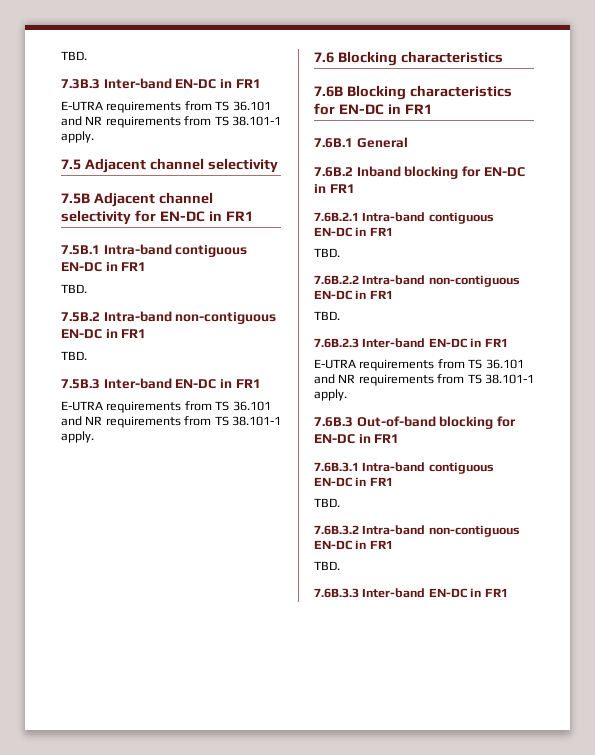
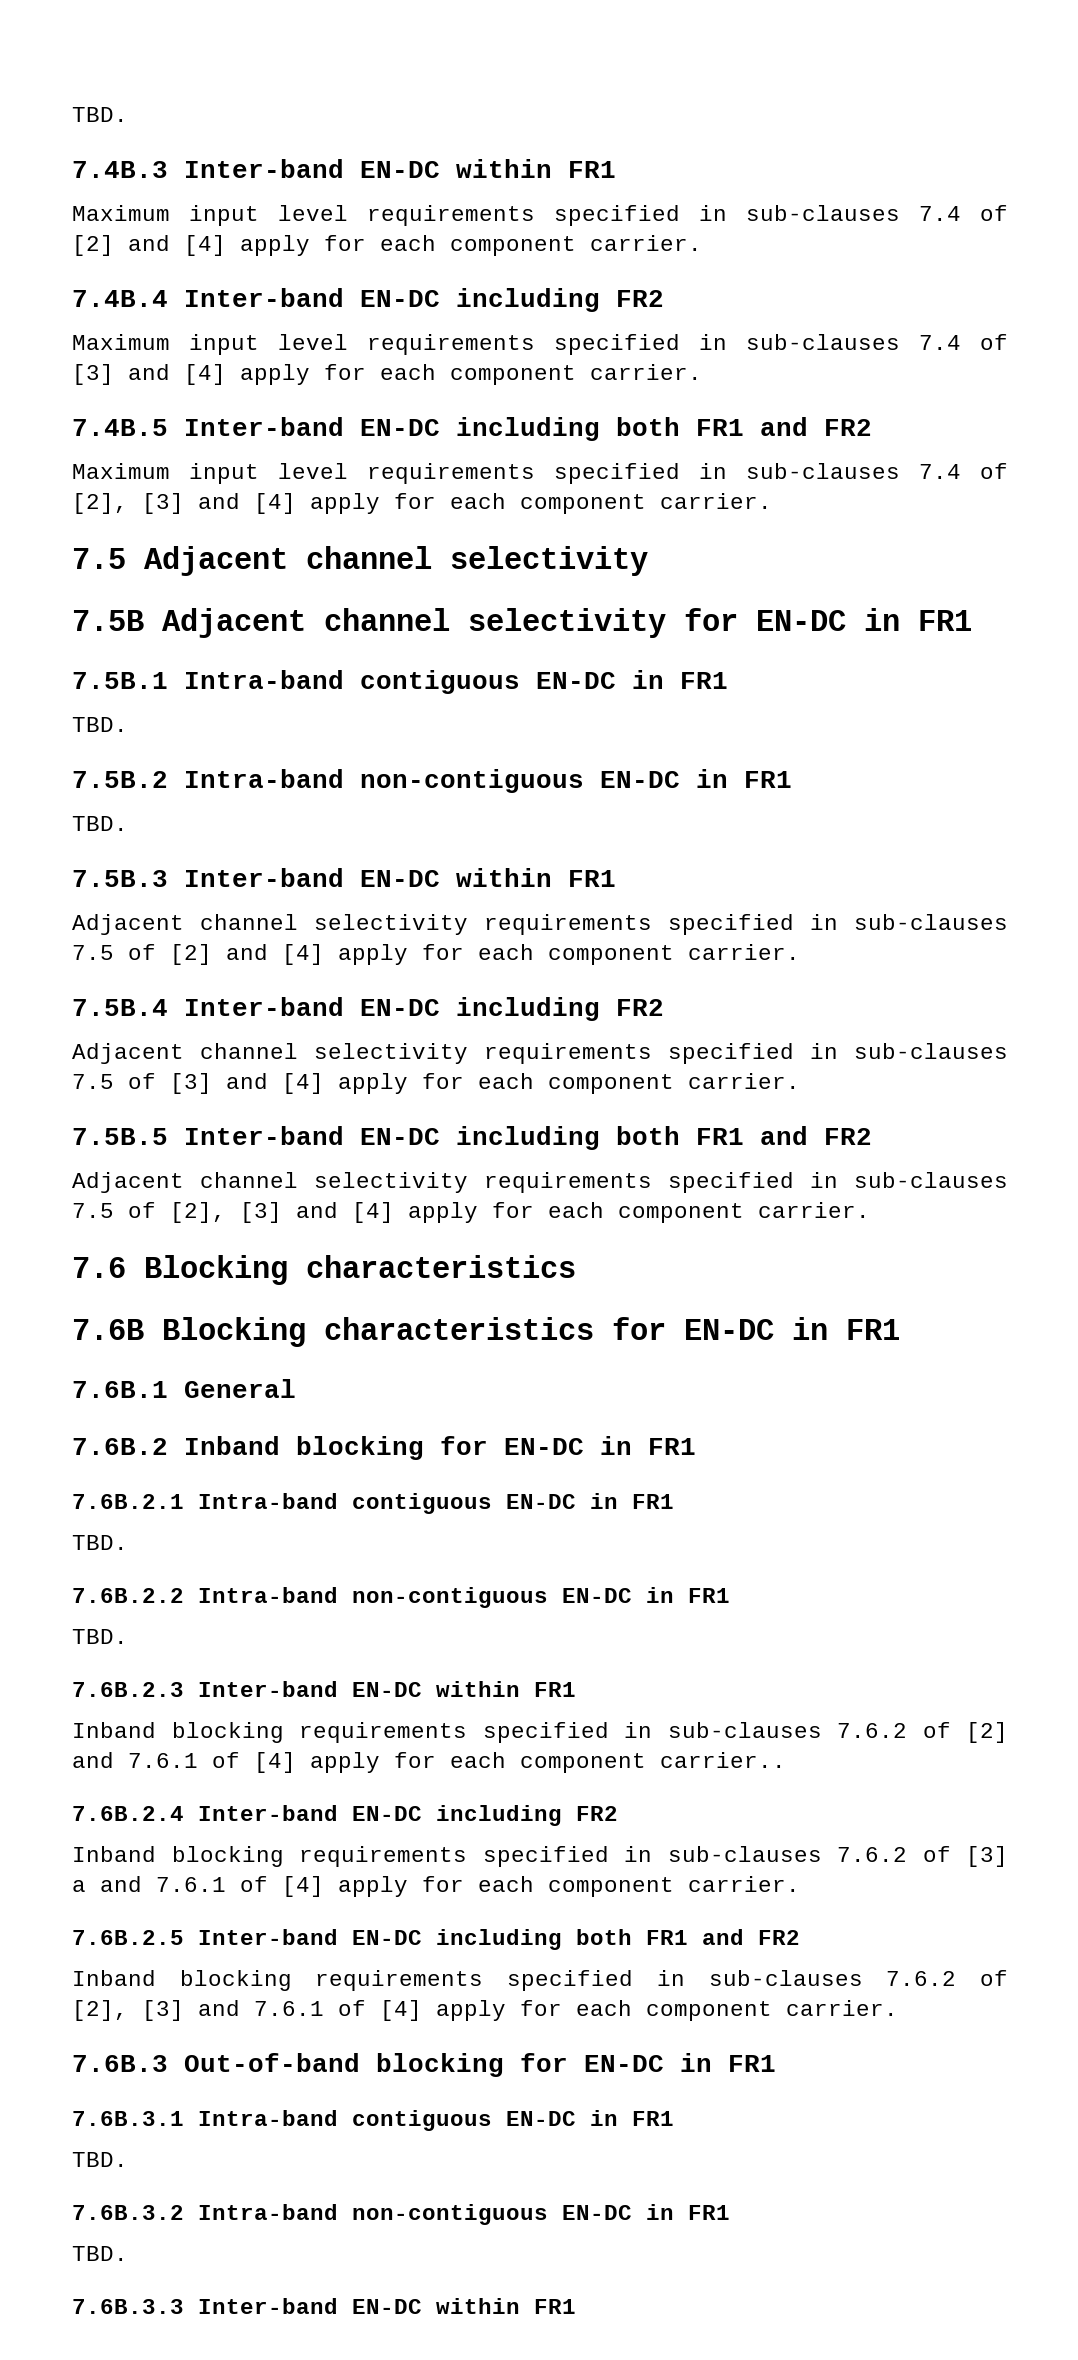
[61,51,87,60] [61,78,261,89] [61,101,271,113] [61,116,281,128] [61,131,94,143] TBD. // 7.3B.3 Inter-band EN-DC in FR1 // E-UTRA requirements from TS 36.101 and NR requirements from TS 38.101-1 apply. -> [72,107,128,122] [72,159,616,178] [72,205,1008,226] [72,235,702,256] [72,288,664,312] [72,334,1008,355] [72,364,702,385] [72,417,872,441] [72,463,1008,484] [72,493,772,514] TBD. // 7.4B.3 Inter-band EN-DC within FR1 // Maximum input level requirements specified in sub-clauses 7.4 of [2] and [4] apply for each component carrier. // 7.4B.4 Inter-band EN-DC including FR2 // Maximum input level requirements specified in sub-clauses 7.4 of [3] and [4] apply for each component carrier. // 7.4B.5 Inter-band EN-DC including both FR1 and FR2 // Maximum input level requirements specified in sub-clauses 7.4 of [2], [3] and [4] apply for each component carrier.
[219,379,261,388] [61,401,271,413] [61,416,281,428] [61,431,94,443] in FR1 // E-UTRA requirements from TS 36.101 and NR requirements from TS 38.101-1 apply. -> [456,868,616,887] [72,914,1008,935] [72,944,800,965] [72,997,664,1021] [72,1043,1008,1064] [72,1073,800,1094] [72,1126,872,1150] [72,1172,1008,1193] [72,1202,870,1223] within FR1 // Adjacent channel selectivity requirements specified in sub-clauses 7.5 of [2] and [4] apply for each component carrier. // 7.5B.4 Inter-band EN-DC including FR2 // Adjacent channel selectivity requirements specified in sub-clauses 7.5 of [3] and [4] apply for each component carrier. // 7.5B.5 Inter-band EN-DC including both FR1 and FR2 // Adjacent channel selectivity requirements specified in sub-clauses 7.5 of [2], [3] and [4] apply for each component carrier.
[470,338,508,347] [314,359,524,371] [314,374,534,386] [314,389,347,401] in FR1 // E-UTRA requirements from TS 36.101 and NR requirements from TS 38.101-1 apply. -> [436,1681,576,1697] [72,1722,1008,1743] [72,1752,786,1773] [72,1805,618,1826] [72,1846,1008,1867] [72,1876,800,1897] [72,1929,800,1950] [72,1970,1008,1991] [72,2000,898,2021] within FR1 // Inband blocking requirements specified in sub-clauses 7.6.2 of [2] and 7.6.1 of [4] apply for each component carrier.. // 7.6B.2.4 Inter-band EN-DC including FR2 // Inband blocking requirements specified in sub-clauses 7.6.2 of [3] a and 7.6.1 of [4] apply for each component carrier. // 7.6B.2.5 Inter-band EN-DC including both FR1 and FR2 // Inband blocking requirements specified in sub-clauses 7.6.2 of [2], [3] and 7.6.1 of [4] apply for each component carrier.
[470,588,482,597] in -> [436,2298,520,2314] within

